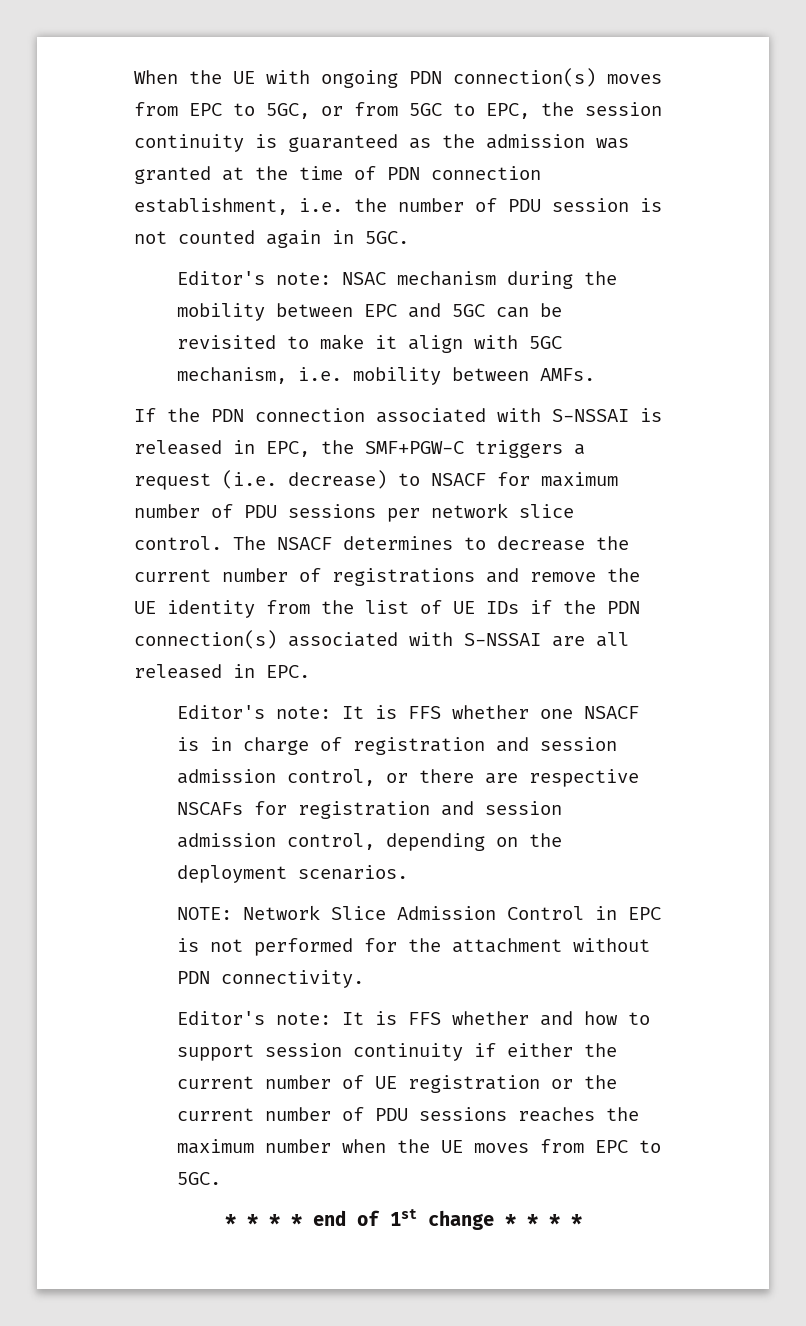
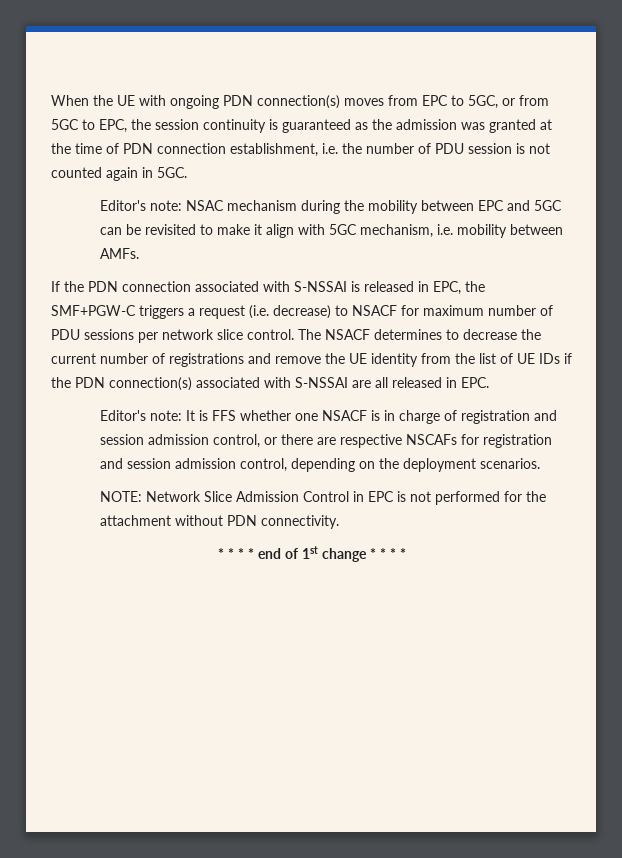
[177,1011,651,1026] [177,1043,618,1061] [177,1075,618,1093] [177,1107,640,1122] [177,1139,662,1154] [177,1172,222,1185] // Editor's note: It is FFS whether and how to support session continuity if either the current number of UE registration or the current number of PDU sessions reaches the maximum number when the UE moves from EPC to 5GC. -> (339, 522) none

